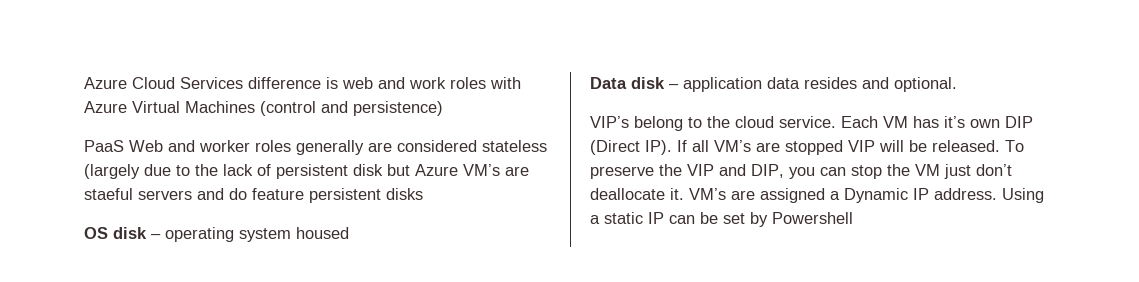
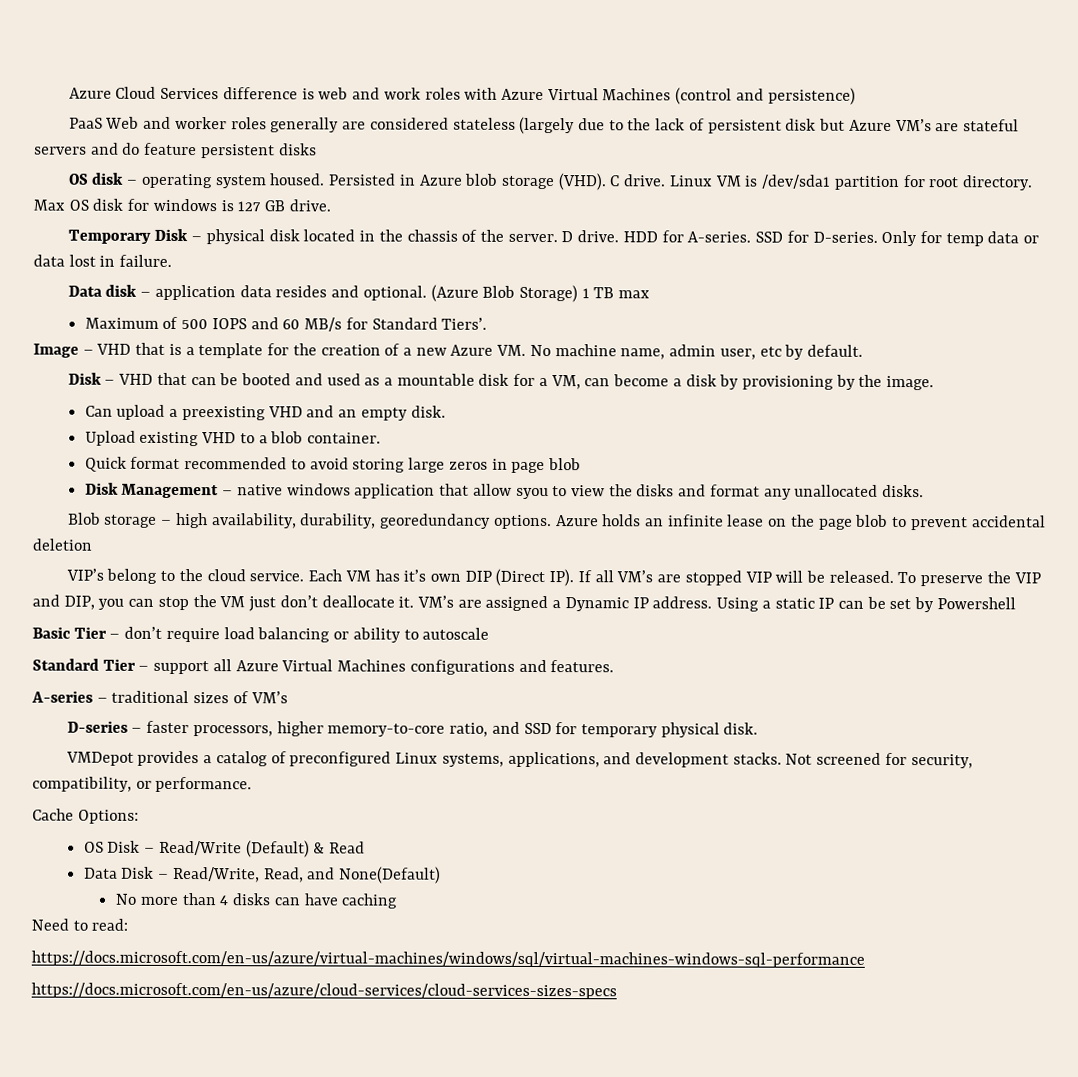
[84,188,133,200] staeful -> [962,119,1019,132] stateful
[296,227,349,239] housed -> [269,173,1033,191] [33,198,331,212] [67,228,1040,247] [33,254,173,267] housed. Persisted in Azure blob storage (VHD). C drive. Linux VM is /dev/sda1 partition for root directory. Max OS disk for windows is 127 GB drive. // Temporary Disk – physical disk located in the chassis of the server. D drive. HDD for A-series. SSD for D-series. Only for temp data or data lost in failure.
(957, 84) none -> [430,284,651,303] [84,316,488,332] [33,342,863,360] [67,372,935,391] [84,404,446,421] [84,430,382,447] [84,456,581,474] [84,482,925,500] [67,512,1046,531] [32,538,92,551] (Azure Blob Storage) 1 TB max // Maximum of 500 IOPS and 60 MB/s for Standard Tiers’. // Image – VHD that is a template for the creation of a new Azure VM. No machine name, admin user, etc by default. // Disk – VHD that can be booted and used as a mountable disk for a VM, can become a disk by provisioning by the image. // Can upload a preexisting VHD and an empty disk. // Upload existing VHD to a blob container. // Quick format recommended to avoid storing large zeros in page blob // Disk Management – native windows application that allow syou to view the disks and format any unallocated disks. // Blob storage – high availability, durability, georedundancy options. Azure holds an infinite lease on the page blob to prevent accidental deletion
(853, 218) none -> [32,626,490,643] [32,658,615,675] [31,690,288,704] [66,720,759,738] [65,750,973,769] [32,776,253,793] [32,808,139,824] [83,840,366,858] [83,866,442,884] [115,893,399,909] [31,918,129,931] [31,950,865,968] [31,982,617,1000] // Basic Tier – don’t require load balancing or ability to autoscale // Standard Tier – support all Azure Virtual Machines configurations and features. // A-series – traditional sizes of VM’s // D-series – faster processors, higher memory-to-core ratio, and SSD for temporary physical disk. // VMDepot provides a catalog of preconfigured Linux systems, applications, and development stacks. Not screened for security, compatibility, or performance. // Cache Options: // OS Disk – Read/Write (Default) & Read // Data Disk – Read/Write, Read, and None(Default) // No more than 4 disks can have caching // Need to read: // https://docs.microsoft.com/en-us/azure/virtual-machines/windows/sql/virtual-machines-windows-sql-performance // https://docs.microsoft.com/en-us/azure/cloud-services/cloud-services-sizes-specs

